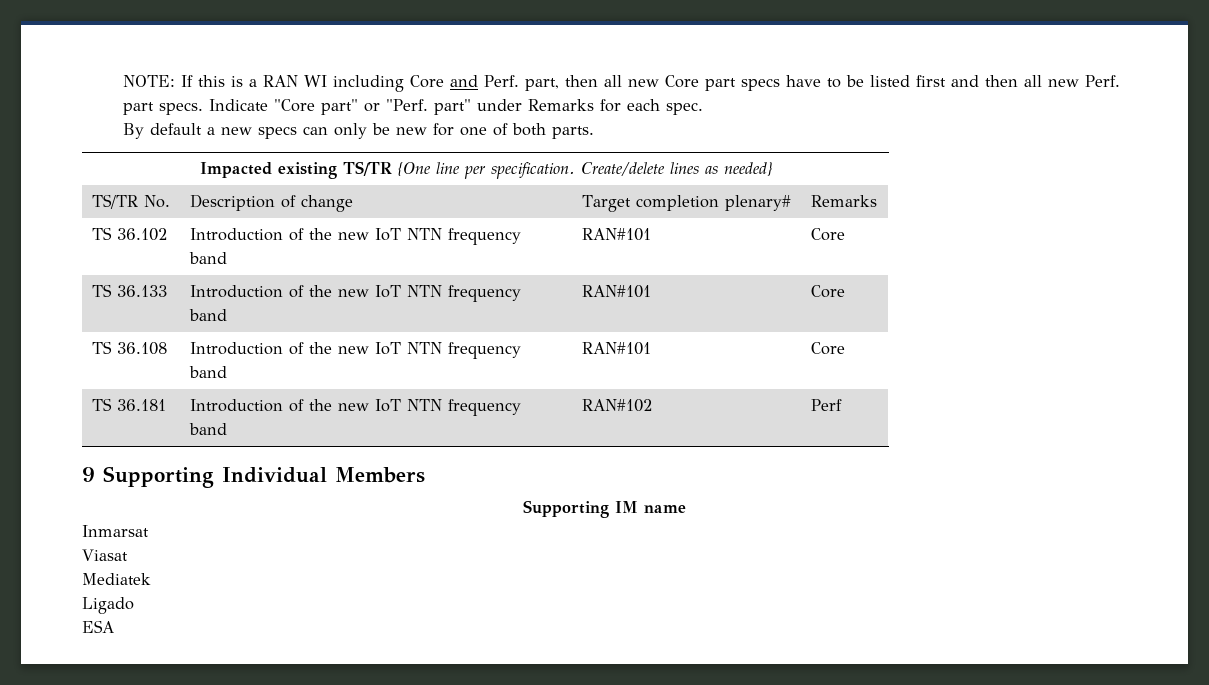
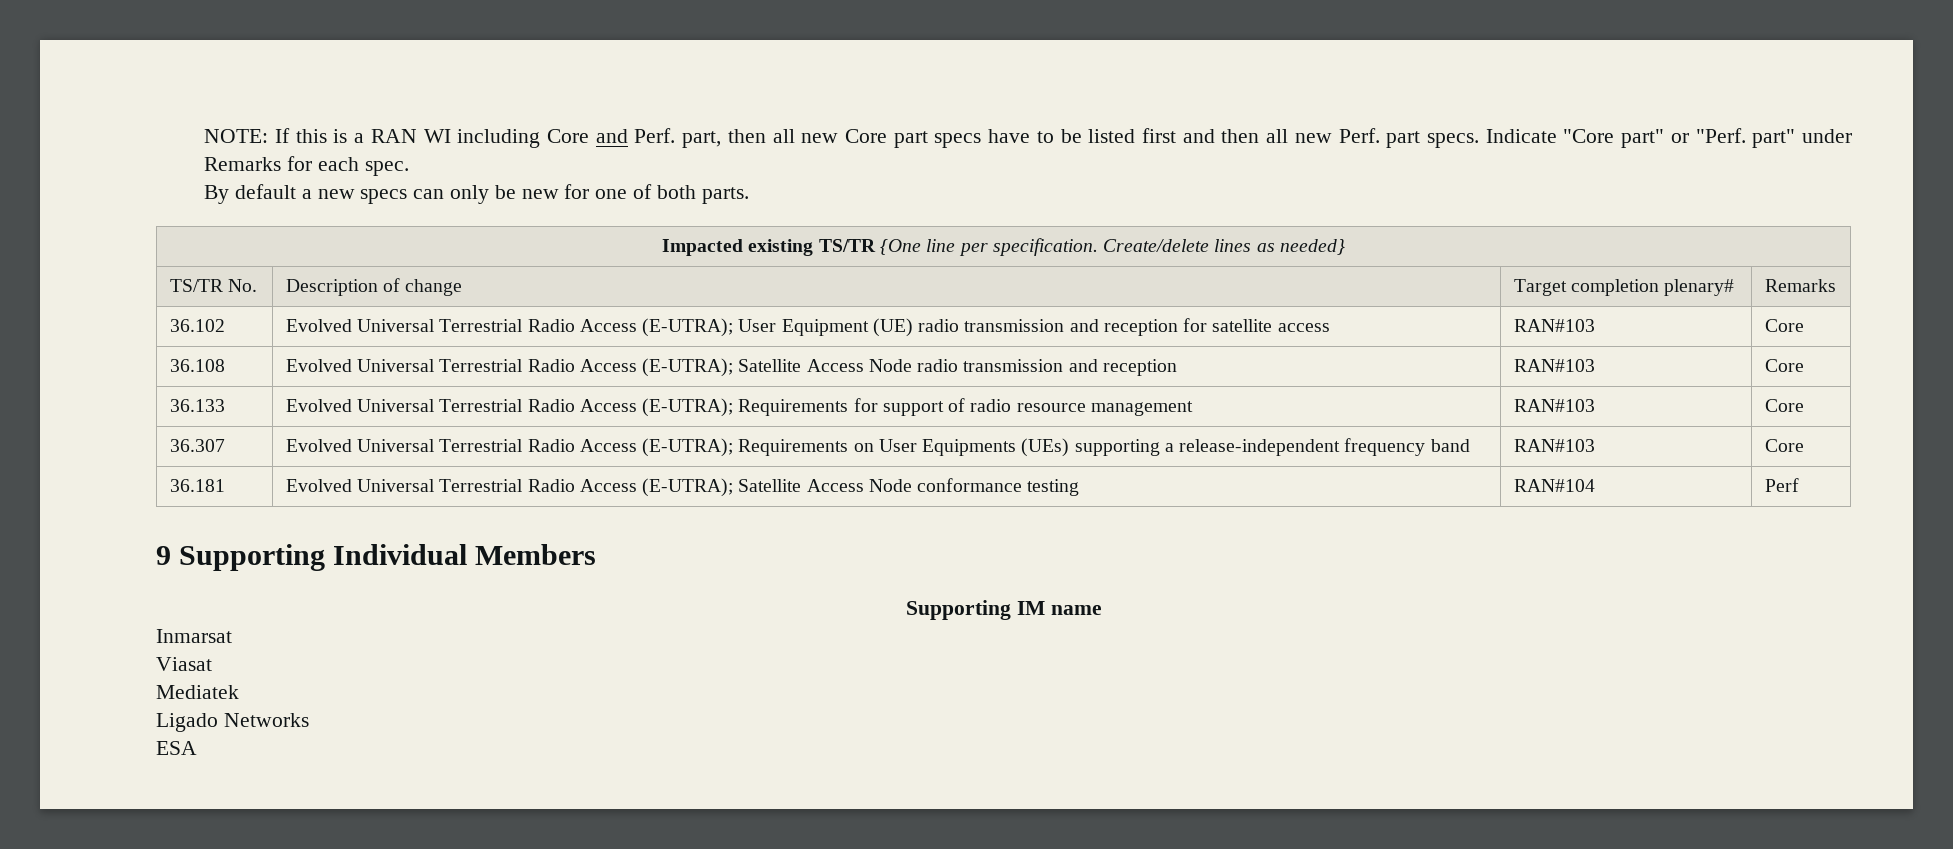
[91,227,112,240] TS -> (1836, 285) none
[189,228,521,245] [188,252,227,264] [581,228,651,241] [810,228,845,241] [91,284,167,297] [189,285,521,302] [188,309,227,321] [581,285,651,298] [810,285,845,298] [91,341,167,355] [189,342,521,359] [188,366,227,378] [581,342,651,355] [810,342,845,355] [91,398,166,411] [189,399,521,416] [188,423,227,435] [581,399,652,412] Introduction of the new IoT NTN frequency band | RAN#101 | Core // TS 36.133 | Introduction of the new IoT NTN frequency band | RAN#101 | Core // TS 36.108 | Introduction of the new IoT NTN frequency band | RAN#101 | Core // TS 36.181 | Introduction of the new IoT NTN frequency band | RAN#102 -> [285,318,1330,337] [1513,319,1595,332] [1764,319,1804,332] [169,359,225,372] [285,358,1177,377] [1513,359,1595,372] [1764,359,1804,372] [169,399,225,412] [285,398,1193,417] [1513,399,1595,412] [1764,399,1804,412] [169,439,225,452] [285,438,1470,457] [1513,439,1595,452] [1764,439,1804,452] [169,479,225,492] [285,478,1080,497] [1513,479,1595,492] Evolved Universal Terrestrial Radio Access (E-UTRA); User Equipment (UE) radio transmission and reception for satellite access | RAN#103 | Core // 36.108 | Evolved Universal Terrestrial Radio Access (E-UTRA); Satellite Access Node radio transmission and reception | RAN#103 | Core // 36.133 | Evolved Universal Terrestrial Radio Access (E-UTRA); Requirements for support of radio resource management | RAN#103 | Core // 36.307 | Evolved Universal Terrestrial Radio Access (E-UTRA); Requirements on User Equipments (UEs) supporting a release-independent frequency band | RAN#103 | Core // 36.181 | Evolved Universal Terrestrial Radio Access (E-UTRA); Satellite Access Node conformance testing | RAN#104
(134, 605) none -> [223,713,309,727] Networks

